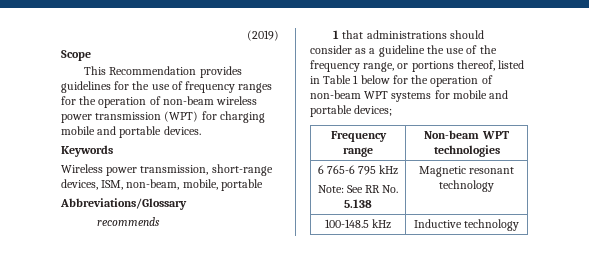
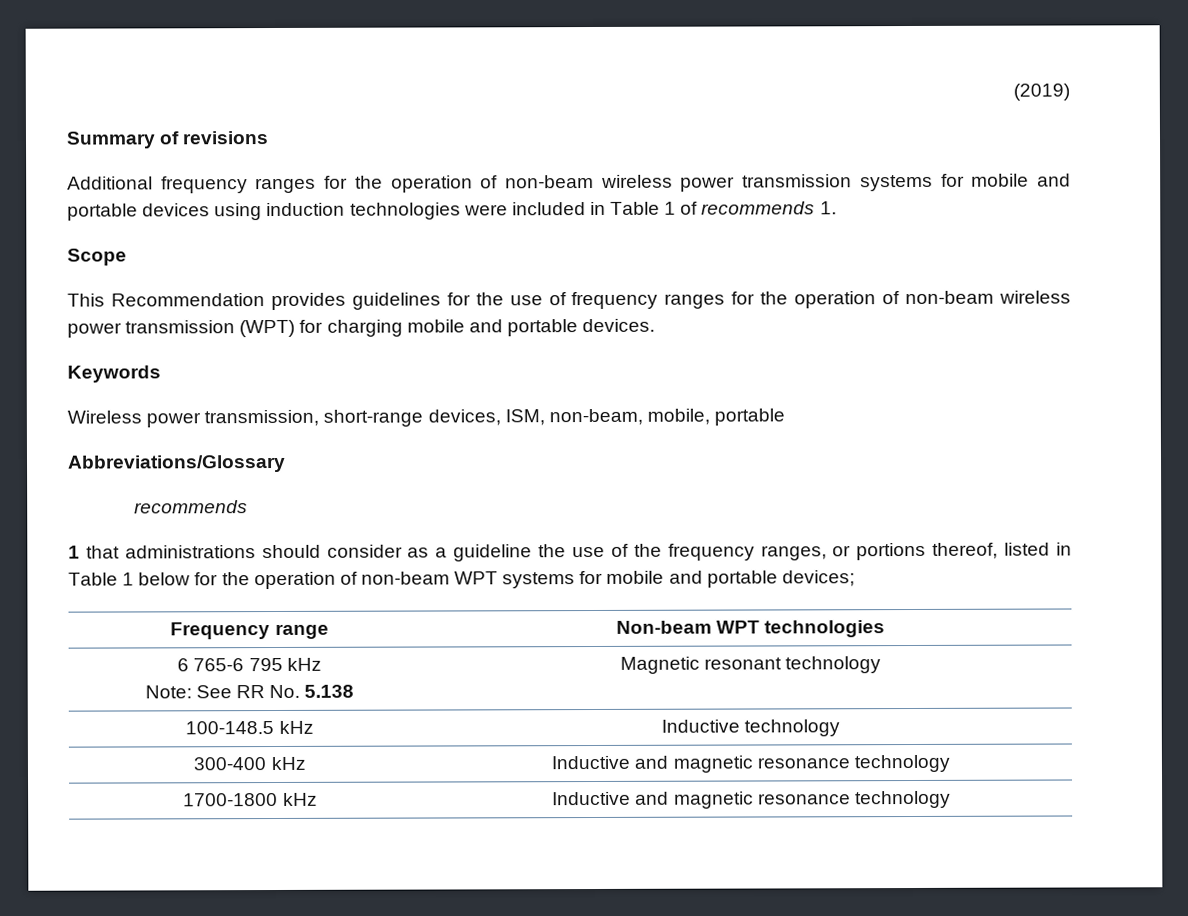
(279, 35) none -> [66,131,270,149] [67,173,1071,194] [67,201,837,221] // Summary of revisions // Additional frequency ranges for the operation of non-beam wireless power transmission systems for mobile and portable devices using induction technologies were included in Table 1 of recommends 1.
[363,62,395,72] range, -> [760,545,827,561] ranges,
(520, 225) none -> [193,756,306,771] [551,754,950,773] [183,792,318,807] [552,790,951,809] // 300-400 kHz | Inductive and magnetic resonance technology // 1700-1800 kHz | Inductive and magnetic resonance technology

